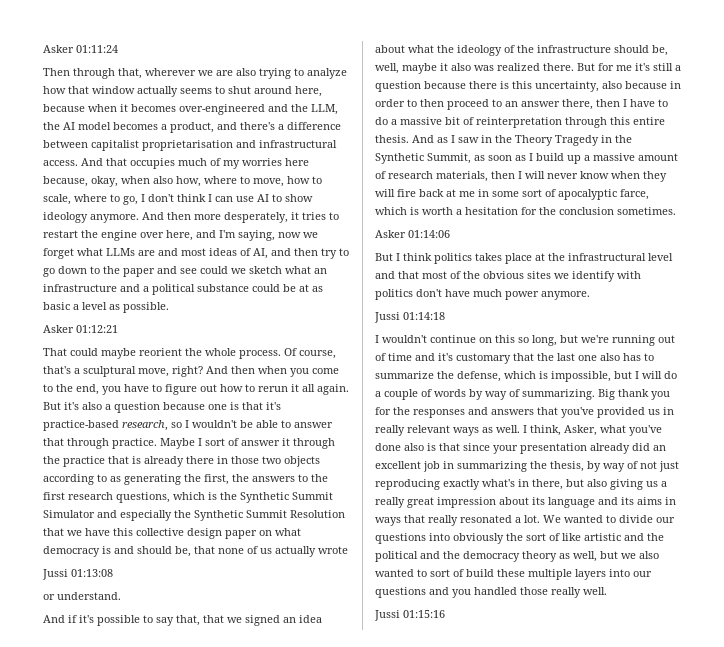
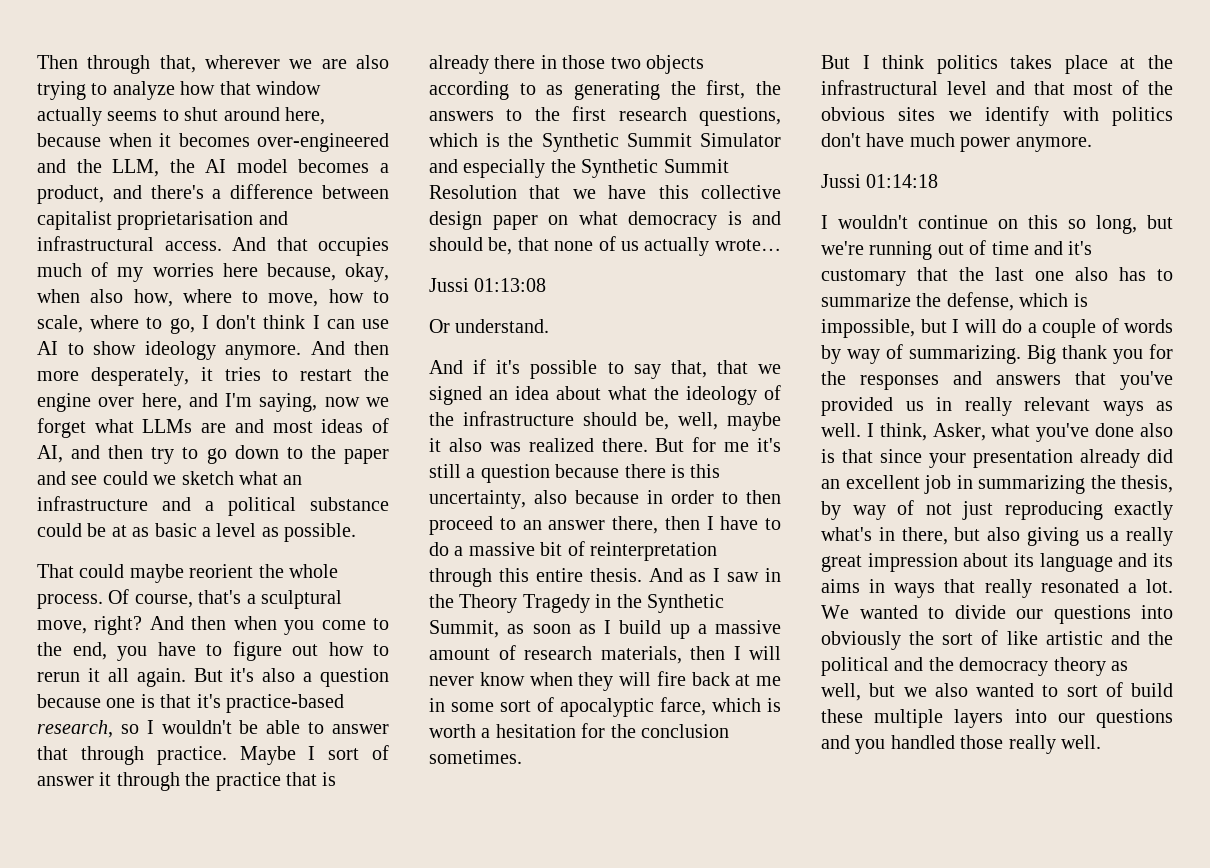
[43,45,118,53] Asker 01:11:24 // -> (37, 62) none
[43,325,118,333] // Asker 01:12:21 -> (357, 532) none
[318,546,348,554] wrote -> [714,239,781,251] wrote…
[43,594,55,600] or -> [429,319,450,333] Or
[375,230,450,238] // Asker 01:14:06 -> (522, 757) none
[374,610,445,621] // Jussi 01:15:16 -> (1101, 742) none

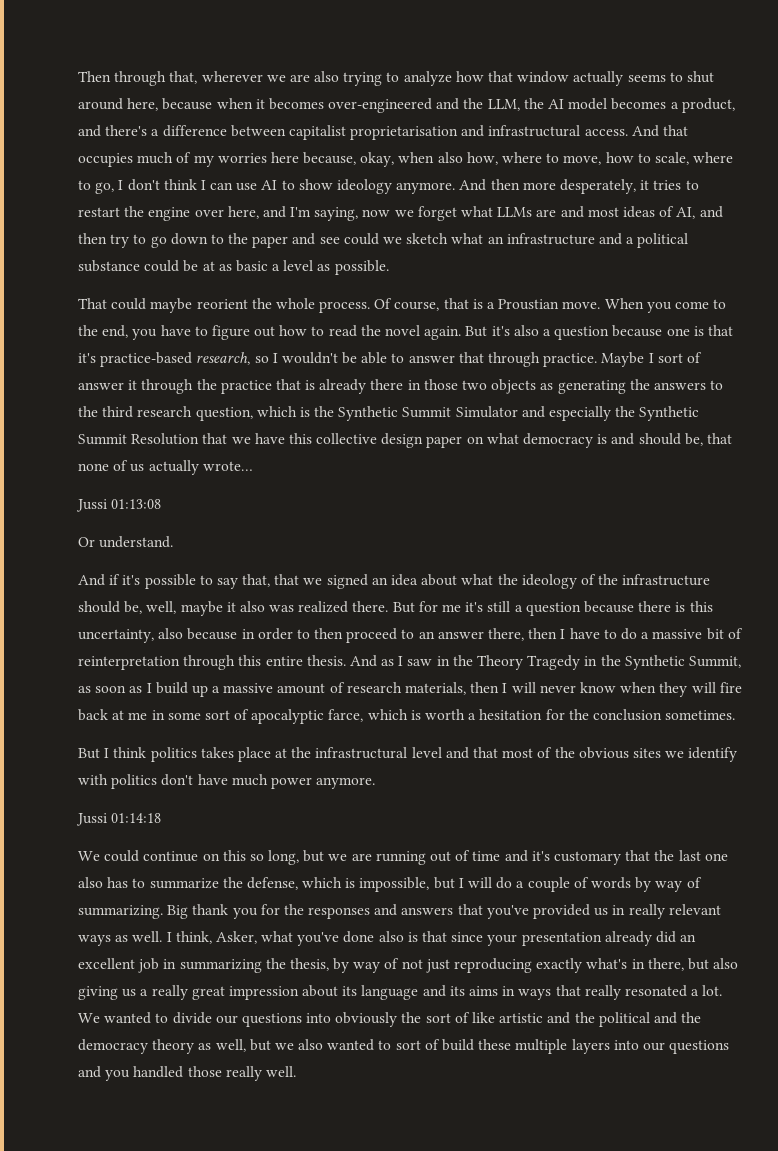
[198,590,342,609] [37,616,277,635] that's a sculptural move, right? And then when -> [443,298,644,310] that is a Proustian move. When
[37,668,129,682] rerun it all -> [328,325,421,337] read the novel
[429,81,536,100] according to -> (537, 386) none
[706,80,781,99] first, the -> (650, 384) none
[572,106,781,126] first research questions, -> [102,406,253,421] third research question,
[821,215,908,229] I wouldn't -> [78,850,140,862] We could
[821,241,864,255] we're -> [328,853,372,861] we are

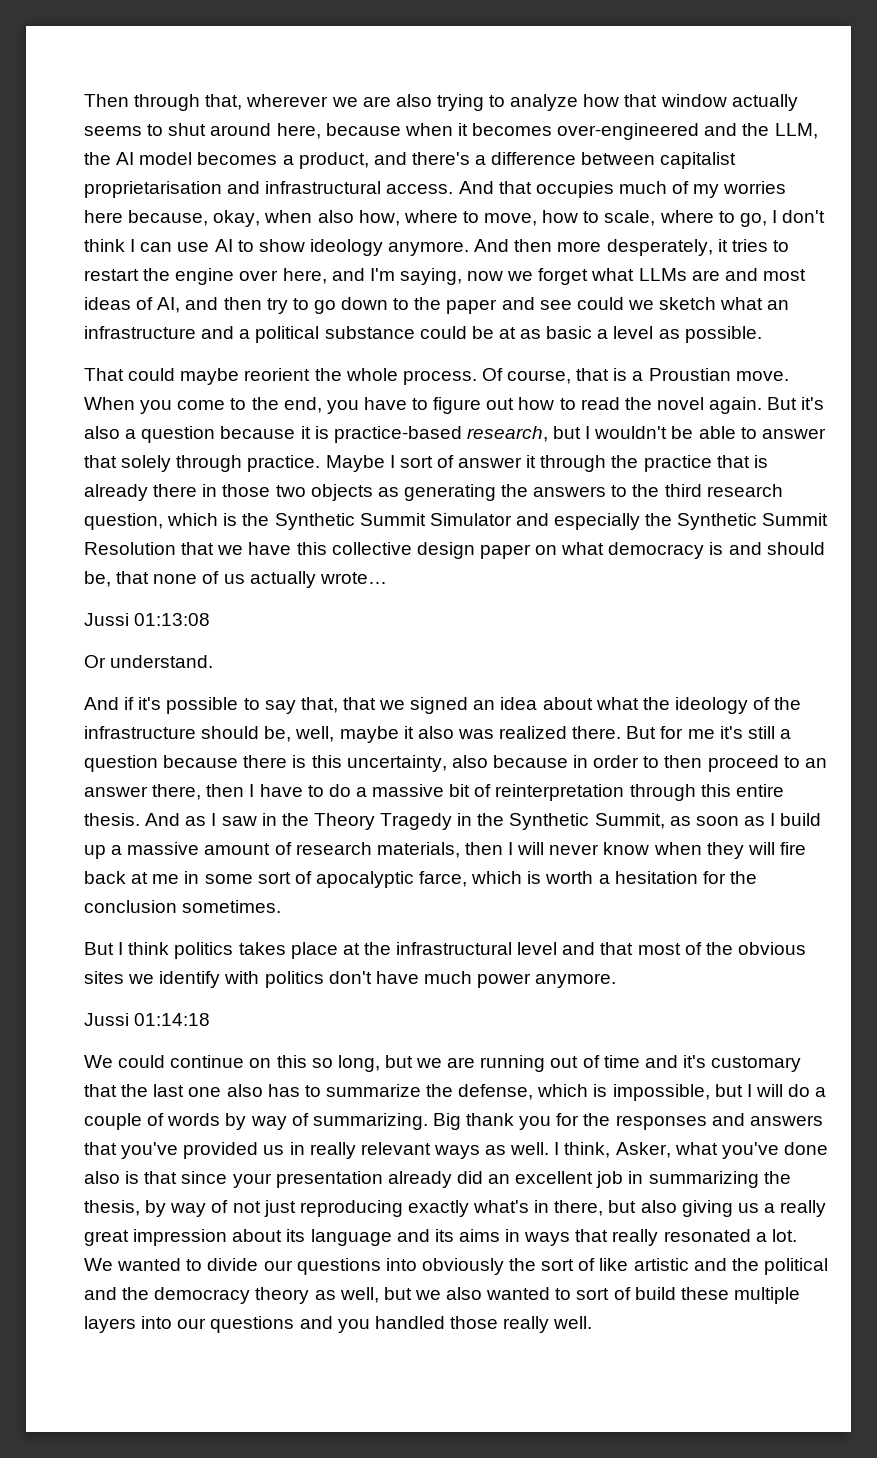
[666,325,733,336] [78,353,96,363] one is that it's -> [300,426,329,439] it is
[254,356,269,363] so -> [553,426,582,439] but
(484, 357) none -> [121,455,172,472] solely

